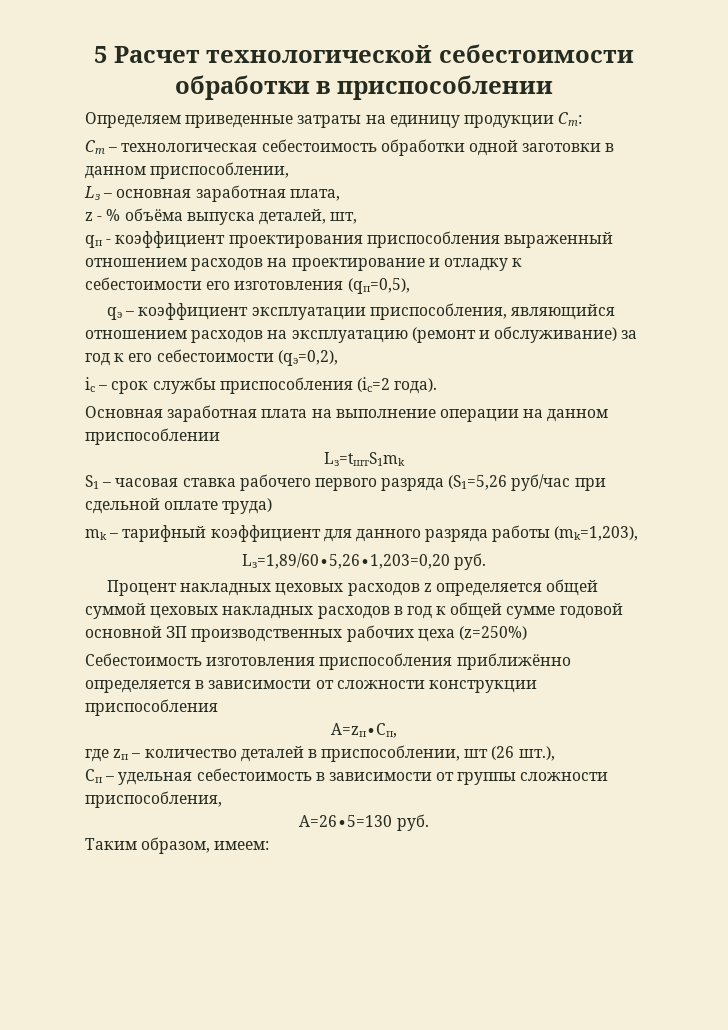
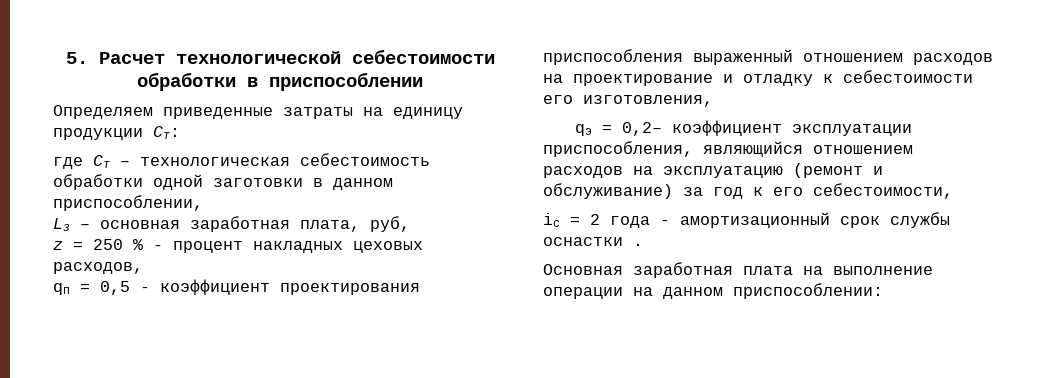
[94,46,108,63] 5 -> [65,52,88,64] 5.
(583, 119) none -> [53,157,83,169] где
[85,208,358,225] // z - % объёма выпуска деталей, шт, -> [370,216,410,232] [53,239,423,253] [53,262,143,274] руб, // z = 250 % - процент накладных цеховых расходов,
(103, 241) none -> [80,281,130,295] = 0,5
[234,278,410,294] изготовления (qп=0,5), -> [583,95,713,107] изготовления,
[125,311,135,316] – -> [601,122,662,136] = 0,2–
[156,349,338,366] себестоимости (qэ=0,2), -> [813,183,953,199] себестоимости,
[98,377,438,394] – срок службы приспособления (ic=2 года). -> [570,212,950,228] [543,237,643,246] = 2 года - амортизационный срок службы оснастки .
[85,428,220,445] [324,452,405,466] [85,474,606,491] [85,498,273,514] [85,525,639,542] [241,553,487,570] [107,579,599,596] [85,602,623,619] [85,625,527,642] [85,653,571,670] [85,680,537,693] [85,699,218,716] [331,723,397,738] [85,745,555,762] [85,768,609,785] [85,791,222,808] [299,814,429,831] [85,837,270,854] приспособлении // Lз=tштS1mk // S1 – часовая ставка рабочего первого разряда (S1=5,26 руб/час при сдельной оплате труда) // mk – тарифный коэффициент для данного разряда работы (mk=1,203), // Lз=1,89/60∙5,26∙1,203=0,20 руб. // Процент накладных цеховых расходов z определяется общей суммой цеховых накладных расходов в год к общей сумме годовой основной ЗП производственных рабочих цеха (z=250%) // Себестоимость изготовления приспособления приближённо определяется в зависимости от сложности конструкции приспособления // А=zп∙Сп, // где zп – количество деталей в приспособлении, шт (26 шт.), // Сп – удельная себестоимость в зависимости от группы сложности приспособления, // А=26∙5=130 руб. // Таким образом, имеем: -> [733,283,883,299] приспособлении:

